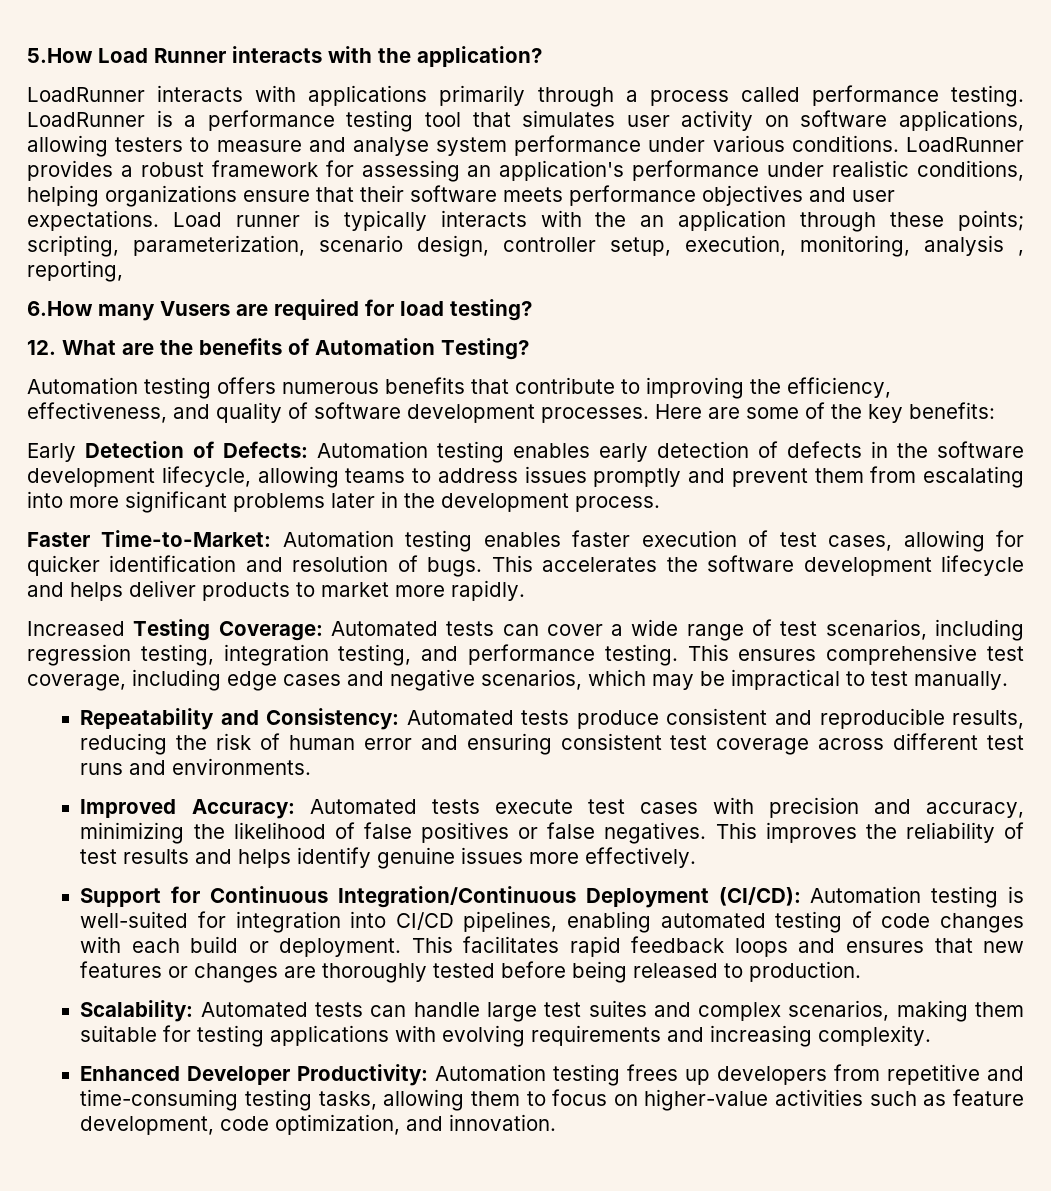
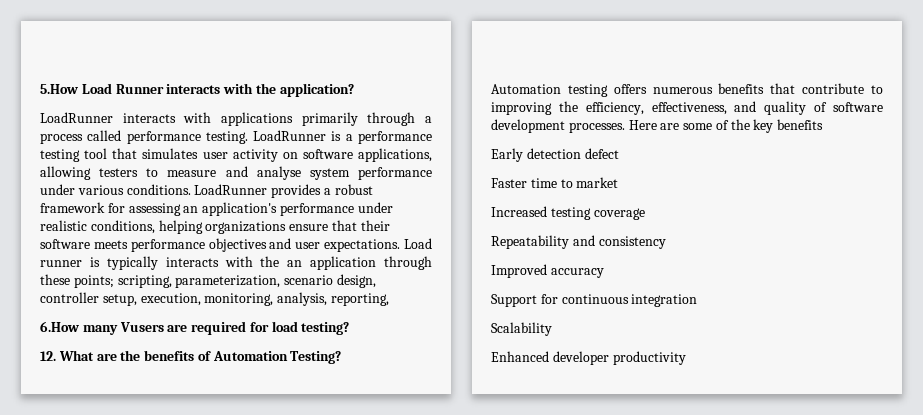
[924,235,1024,256] analysis , -> [277,292,328,306] analysis,
[909,402,995,419] benefits: -> [777,119,824,130] benefits
[85,441,1024,463] [27,466,1024,488] [27,491,660,513] [27,530,1025,552] [27,555,1024,577] [27,580,290,601] Detection of Defects: Automation testing enables early detection of defects in the software development lifecycle, allowing teams to address issues promptly and prevent them from escalating into more significant problems later in the development process. // Faster Time-to-Market: Automation testing enables faster execution of test cases, allowing for quicker identification and resolution of bugs. This accelerates the software development lifecycle and helps deliver products -> [526,148,619,159] [491,178,557,188] detection defect // Faster time
[395,580,525,601] more rapidly. -> (619, 182) none
[133,619,1024,641] [27,644,1024,666] [27,669,1008,691] [80,708,1024,730] [80,733,1024,755] [80,758,312,775] [80,797,1024,819] [80,822,1024,844] [80,847,697,869] [80,886,1024,908] [80,911,1024,933] [80,936,1025,957] [80,961,862,983] [80,1000,1024,1022] [80,1025,932,1047] [80,1064,1024,1086] [80,1089,1025,1111] [80,1114,557,1135] Testing Coverage: Automated tests can cover a wide range of test scenarios, including regression testing, integration testing, and performance testing. This ensures comprehensive test coverage, including edge cases and negative scenarios, which may be impractical to test manually. // Repeatability and Consistency: Automated tests produce consistent and reproducible results, reducing the risk of human error and ensuring consistent test coverage across different test runs and environments. // Improved Accuracy: Automated tests execute test cases with precision and accuracy, minimizing the likelihood of false positives or false negatives. This improves the reliability of test results and helps identify genuine issues more effectively. // Support for Continuous Integration/Continuous Deployment (CI/CD): Automation testing is well-suited for integration into CI/CD pipelines, enabling automated testing of code changes with each build or deployment. This facilitates rapid feedback loops and ensures that new features or changes are thoroughly tested before being released to production. // Scalability: Automated tests can handle large test suites and complex scenarios, making them suitable for testing applications with evolving requirements and increasing complexity. // Enhanced Developer Productivity: Automation testing frees up developers from repetitive and time-consuming testing tasks, allowing them to focus on higher-value activities such as feature development, code optimization, and innovation. -> [550,207,645,220] [491,235,666,249] [491,264,604,278] [491,294,698,307] [491,322,552,336] [491,351,686,365] testing coverage // Repeatability and consistency // Improved accuracy // Support for continuous integration // Scalability // Enhanced developer productivity

